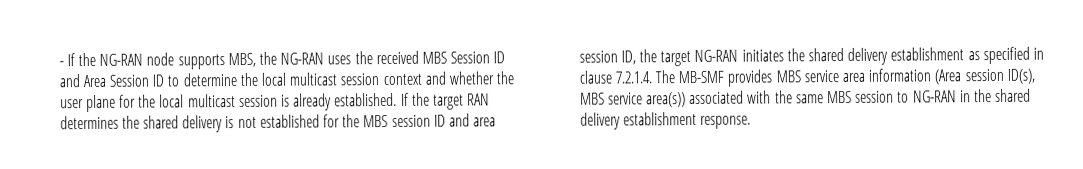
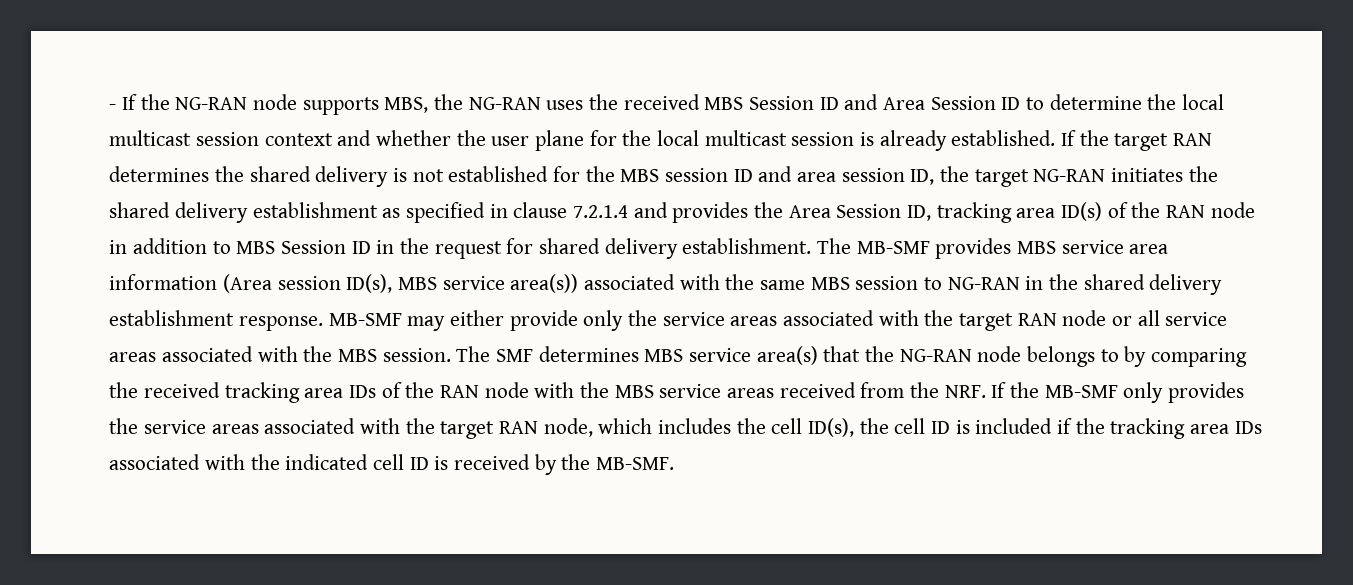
[614,71,652,84] 7.2.1.4. -> [572,202,1255,223] [109,238,812,259] 7.2.1.4 and provides the Area Session ID, tracking area ID(s) of the RAN node in addition to MBS Session ID in the request for shared delivery establishment.
(752, 122) none -> [328,310,1228,331] [109,346,1247,367] [109,382,1244,403] [109,418,1262,439] [109,454,674,475] MB-SMF may either provide only the service areas associated with the target RAN node or all service areas associated with the MBS session. The SMF determines MBS service area(s) that the NG-RAN node belongs to by comparing the received tracking area IDs of the RAN node with the MBS service areas received from the NRF. If the MB-SMF only provides the service areas associated with the target RAN node, which includes the cell ID(s), the cell ID is included if the tracking area IDs associated with the indicated cell ID is received by the MB-SMF.

